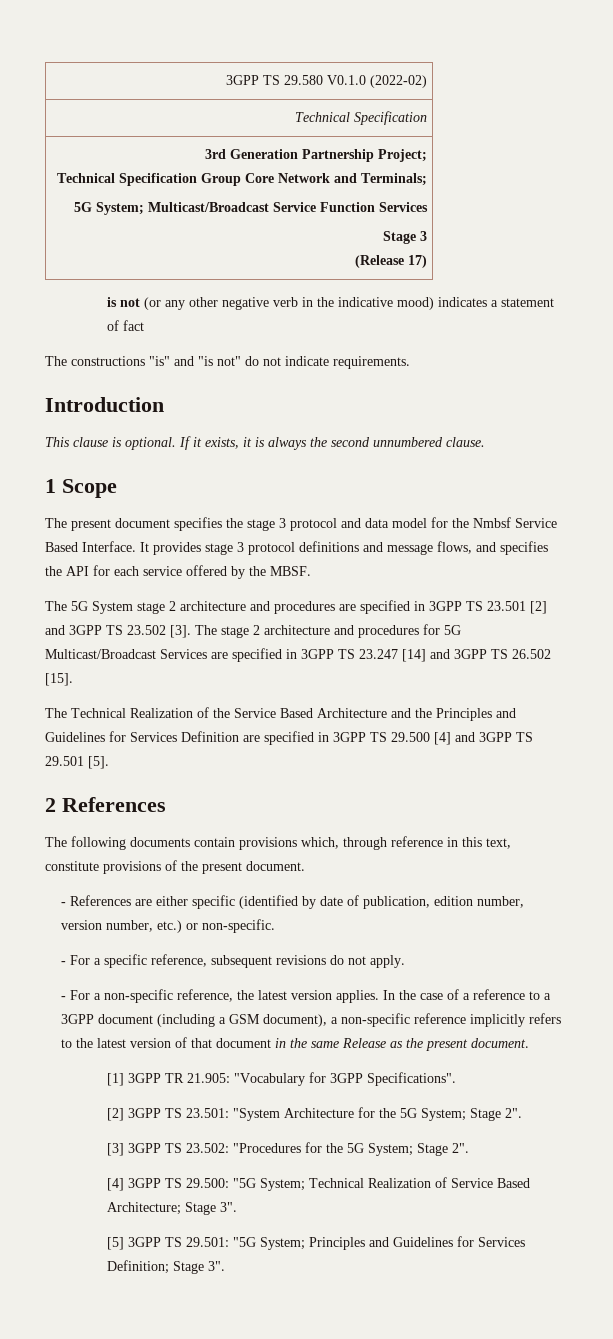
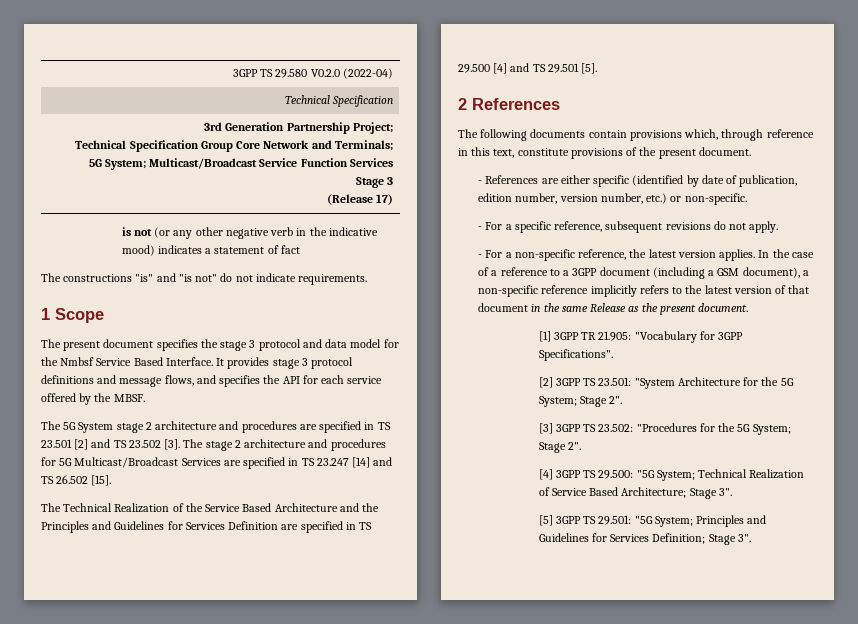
[327,75,428,88] V0.1.0 (2022-02) -> [310,68,393,79] V0.2.0 (2022-04)
[45,397,164,412] [45,436,485,450] // Introduction // This clause is optional. If it exists, it is always the second unnumbered clause. -> (368, 279) none
[429,601,462,611] 3GPP -> (375, 426) none
[69,625,102,635] 3GPP -> (111, 443) none
[301,649,334,659] 3GPP -> (299, 462) none
[454,649,487,659] 3GPP -> (393, 461) none
[333,732,366,742] 3GPP -> (356, 526) none
[479,732,512,742] 3GPP -> (530, 67) none

